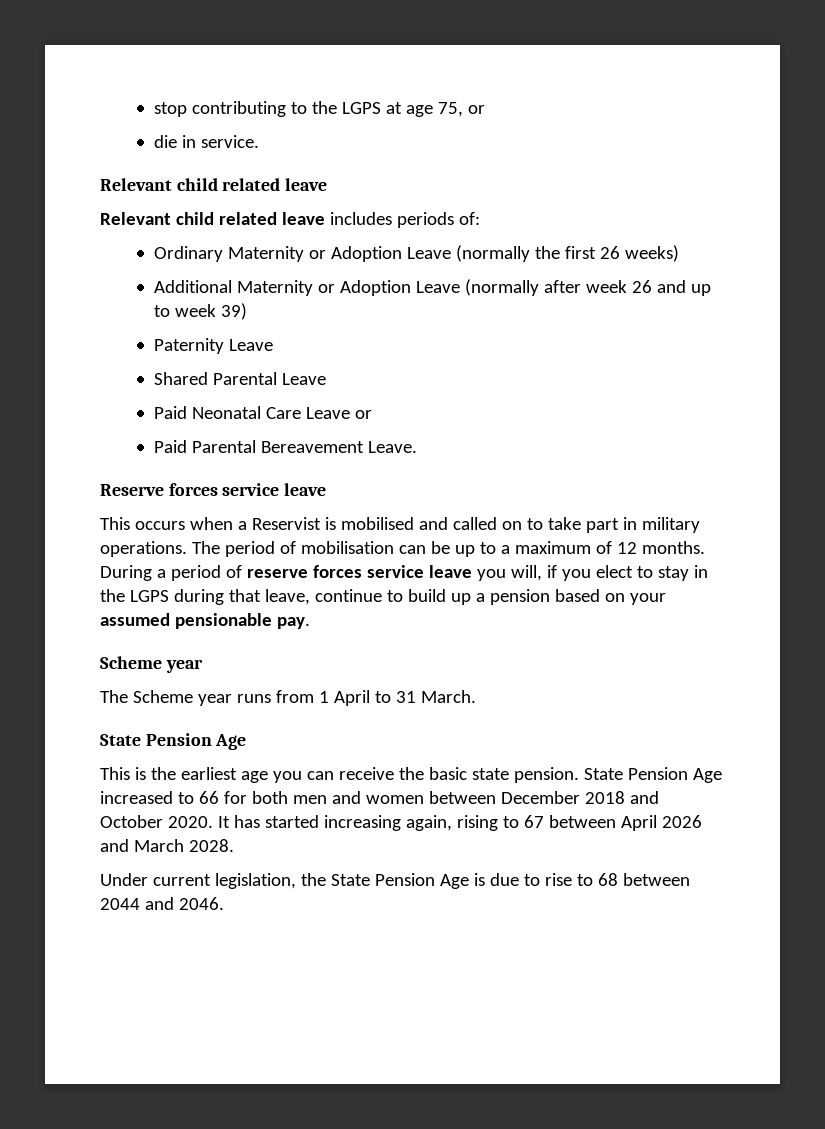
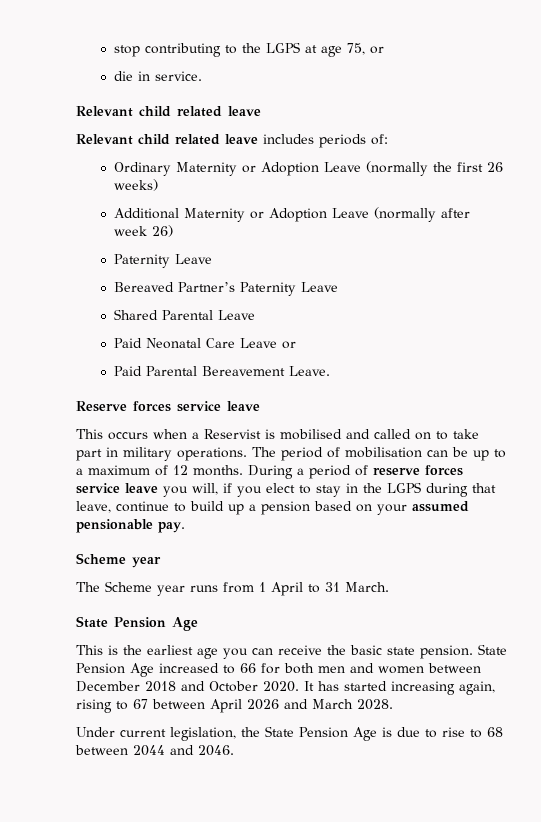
[632,280,712,296] [154,303,248,320] 26 and up to week 39) // -> [151,225,173,237] [113,254,212,268] [113,282,235,292] 26) // Paternity Leave // Bereaved Partner’s

